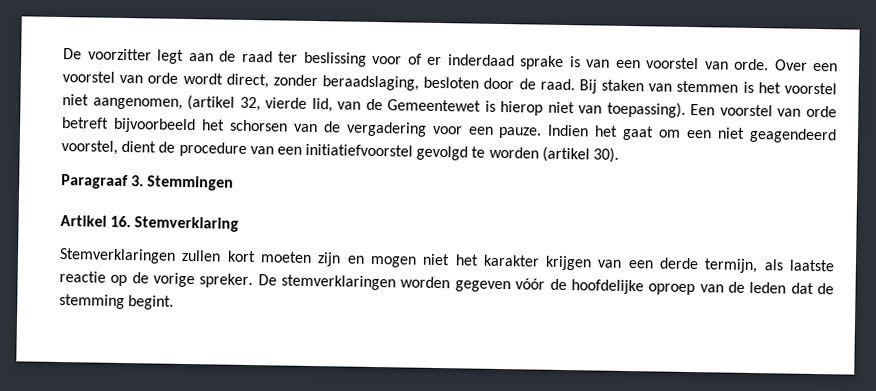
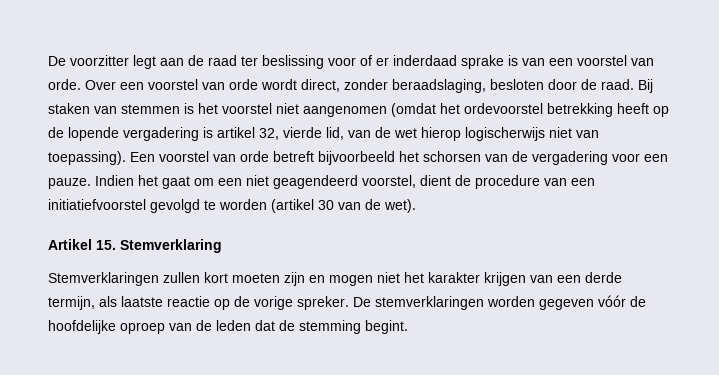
[92,95,236,111] aangenomen, (artikel -> [303,103,669,117] [48,127,255,141] aangenomen (omdat het ordevoorstel betrekking heeft op de lopende vergadering is artikel
[387,99,544,116] Gemeentewet is hierop -> [394,127,545,141] wet hierop logischerwijs
[593,147,620,163] [61,174,235,191] 30). // Paragraaf 3. Stemmingen -> [318,199,416,213] 30 van de wet).
[110,215,132,228] 16. -> [96,240,116,250] 15.

